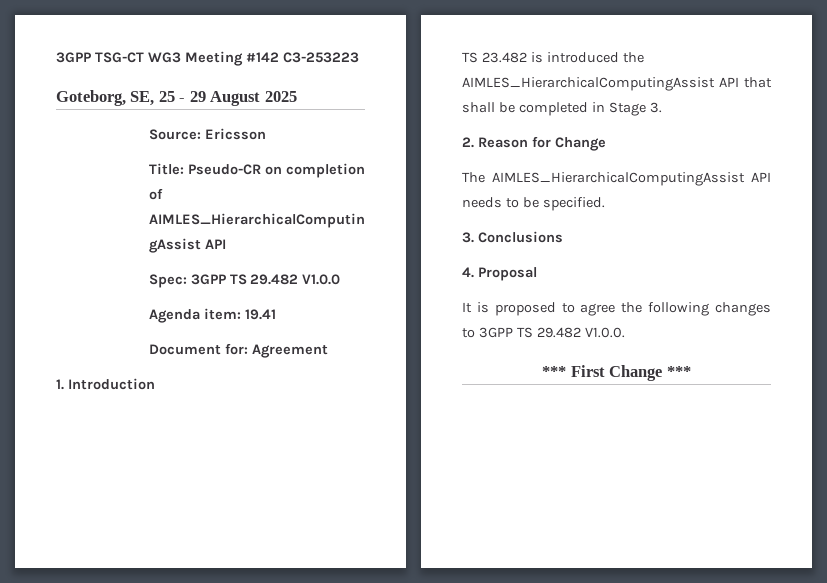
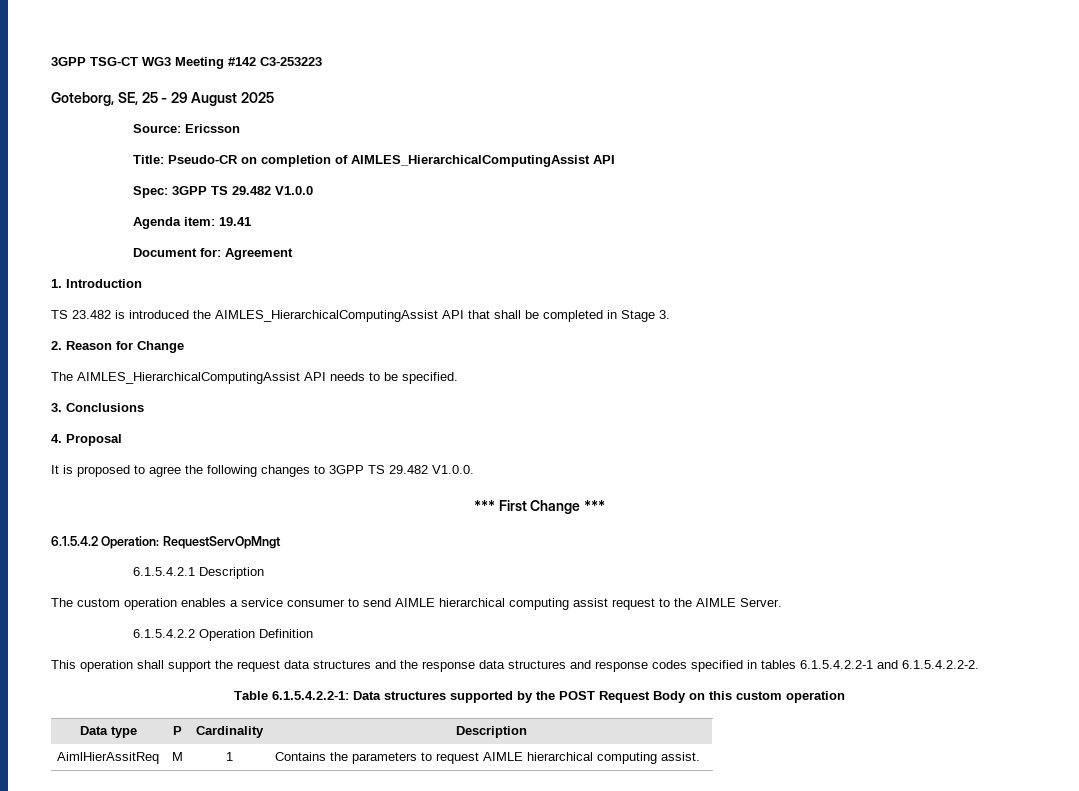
(691, 371) none -> [51,536,281,549] [133,567,265,579] [51,598,782,610] [133,629,314,641] [51,660,979,672] [234,691,845,703] [80,726,137,738] [173,726,182,735] [196,726,264,738] [455,726,527,738] [56,752,159,764] [172,752,183,761] [226,752,233,761] [274,752,700,764] // 6.1.5.4.2 Operation: RequestServOpMngt // 6.1.5.4.2.1 Description // The custom operation enables a service consumer to send AIMLE hierarchical computing assist request to the AIMLE Server. // 6.1.5.4.2.2 Operation Definition // This operation shall support the request data structures and the response data structures and response codes specified in tables 6.1.5.4.2.2-1 and 6.1.5.4.2.2-2. // Table 6.1.5.4.2.2-1: Data structures supported by the POST Request Body on this custom operation // Data type | P | Cardinality | Description // AimlHierAssitReq | M | 1 | Contains the parameters to request AIMLE hierarchical computing assist.

